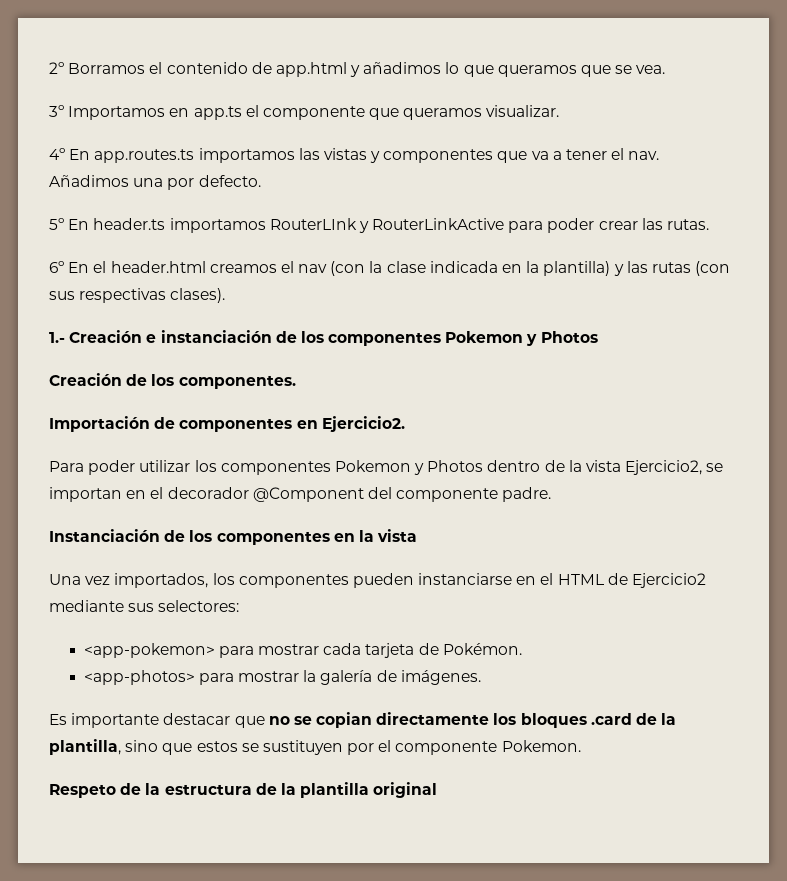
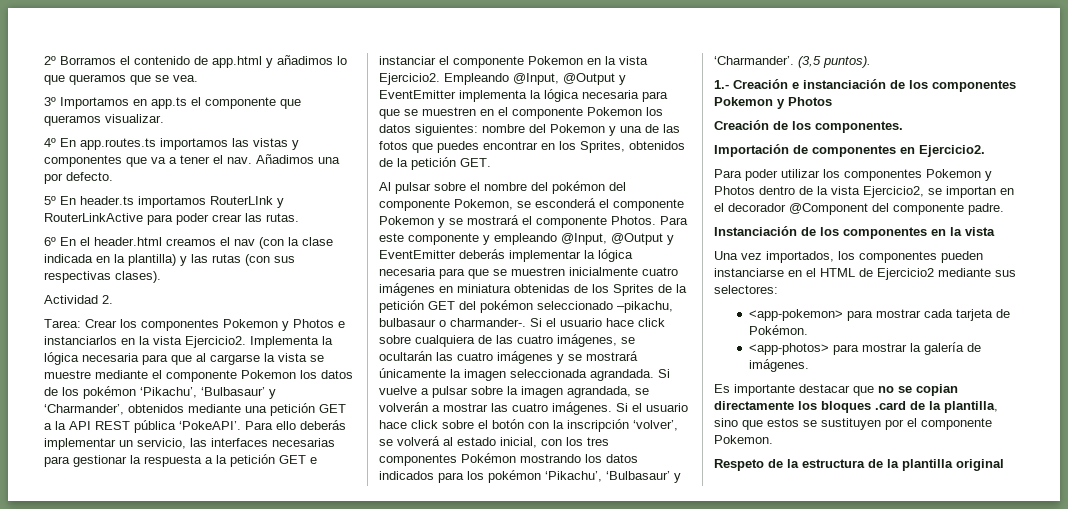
(226, 295) none -> [44,295,113,304] [44,319,345,331] [44,336,333,348] [44,352,324,365] [44,370,353,382] [44,386,276,399] [44,403,346,416] [44,420,346,433] [44,438,335,450] [44,454,317,467] [379,56,648,68] [379,73,626,85] [379,89,668,102] [379,107,663,119] [379,124,680,136] [379,141,685,153] [379,157,491,170] [379,181,626,194] [379,198,684,211] [379,215,688,228] [379,233,674,245] [379,249,633,262] [379,267,678,279] [379,283,687,296] [379,300,673,313] [379,318,665,327] [379,334,635,347] [379,351,638,364] [379,368,670,381] [379,386,649,398] [379,402,688,415] [379,419,678,432] [379,436,609,448] [379,453,638,466] [379,470,681,483] [714,56,871,68] // Actividad 2. // Tarea: Crear los componentes Pokemon y Photos e instanciarlos en la vista Ejercicio2. Implementa la lógica necesaria para que al cargarse la vista se muestre mediante el componente Pokemon los datos de los pokémon ‘Pikachu’, ‘Bulbasaur’ y ‘Charmander’, obtenidos mediante una petición GET a la API REST pública ‘PokeAPI’. Para ello deberás implementar un servicio, las interfaces necesarias para gestionar la respuesta a la petición GET e instanciar el componente Pokemon en la vista Ejercicio2. Empleando @Input, @Output y EventEmitter implementa la lógica necesaria para que se muestren en el componente Pokemon los datos siguientes: nombre del Pokemon y una de las fotos que puedes encontrar en los Sprites, obtenidos de la petición GET. // Al pulsar sobre el nombre del pokémon del componente Pokemon, se esconderá el componente Pokemon y se mostrará el componente Photos. Para este componente y empleando @Input, @Output y EventEmitter deberás implementar la lógica necesaria para que se muestren inicialmente cuatro imágenes en miniatura obtenidas de los Sprites de la petición GET del pokémon seleccionado –pikachu, bulbasaur o charmander-. Si el usuario hace click sobre cualquiera de las cuatro imágenes, se ocultarán las cuatro imágenes y se mostrará únicamente la imagen seleccionada agrandada. Si vuelve a pulsar sobre la imagen agrandada, se volverán a mostrar las cuatro imágenes. Si el usuario hace click sobre el botón con la inscripción ‘volver’, se volverá al estado inicial, con los tres componentes Pokémon mostrando los datos indicados para los pokémon ‘Pikachu’, ‘Bulbasaur’ y ‘Charmander’. (3,5 puntos).

